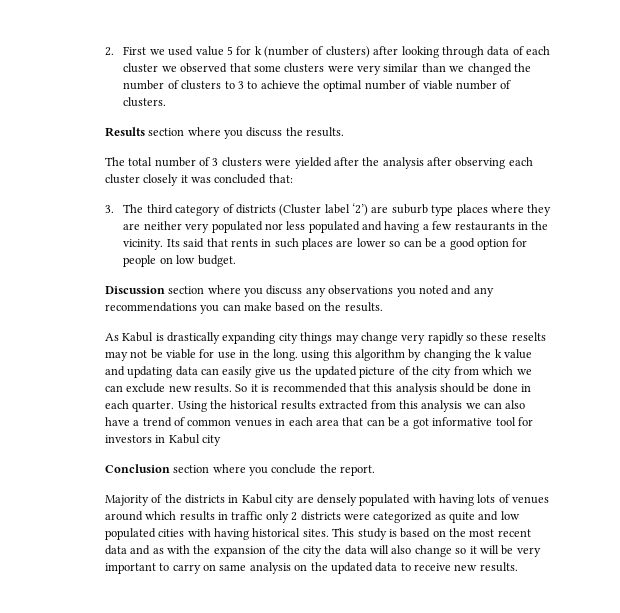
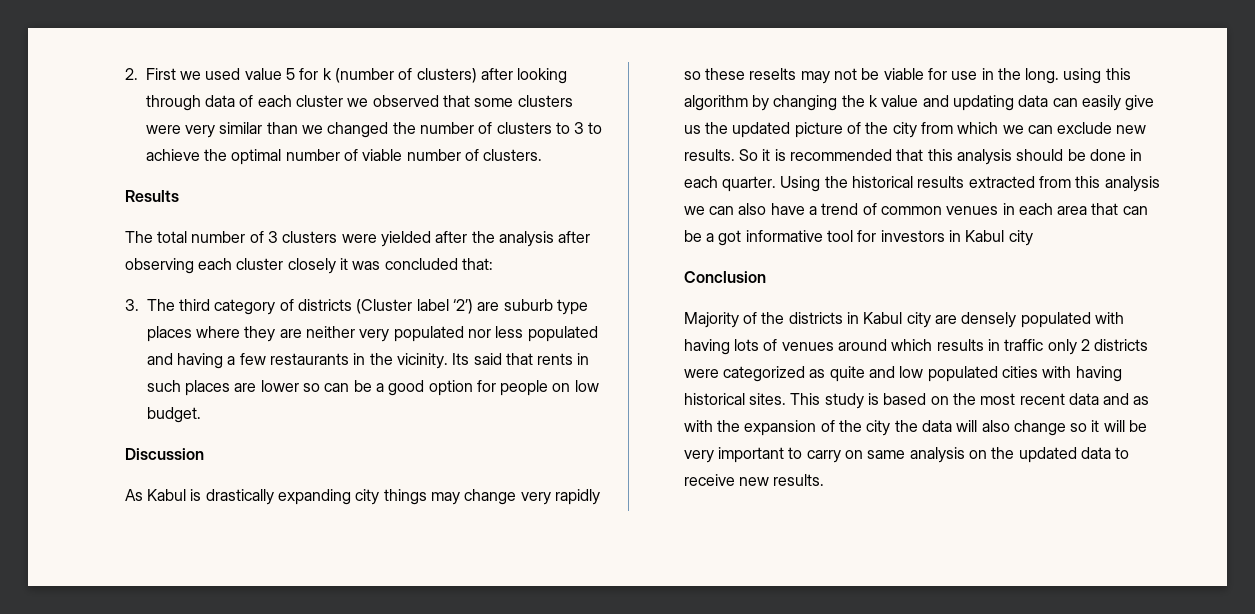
[148,127,345,139] section where you discuss the results. -> (179, 196) none
[168,285,494,297] [104,302,383,314] section where you discuss any observations you noted and any recommendations you can make based on the results. -> (204, 454) none
[173,464,376,476] section where you conclude the report. -> (766, 277) none

